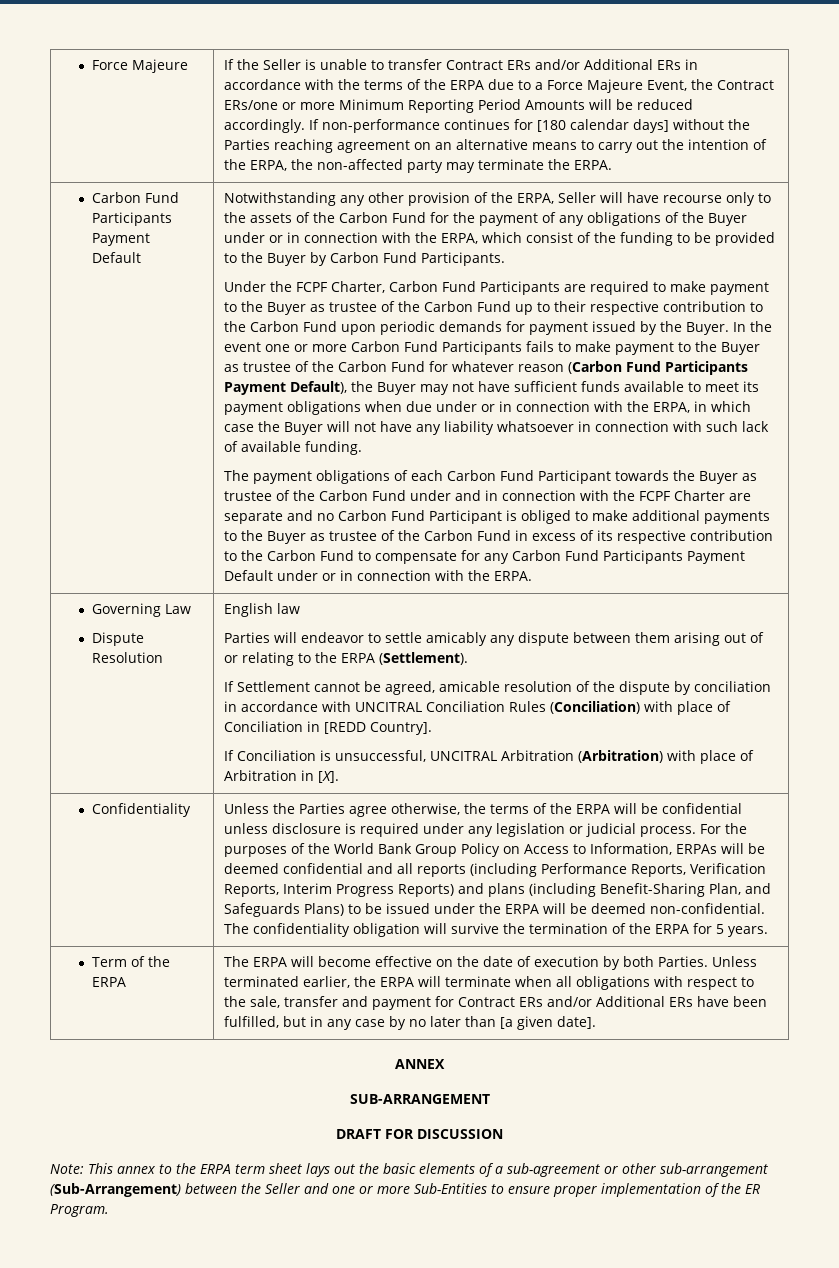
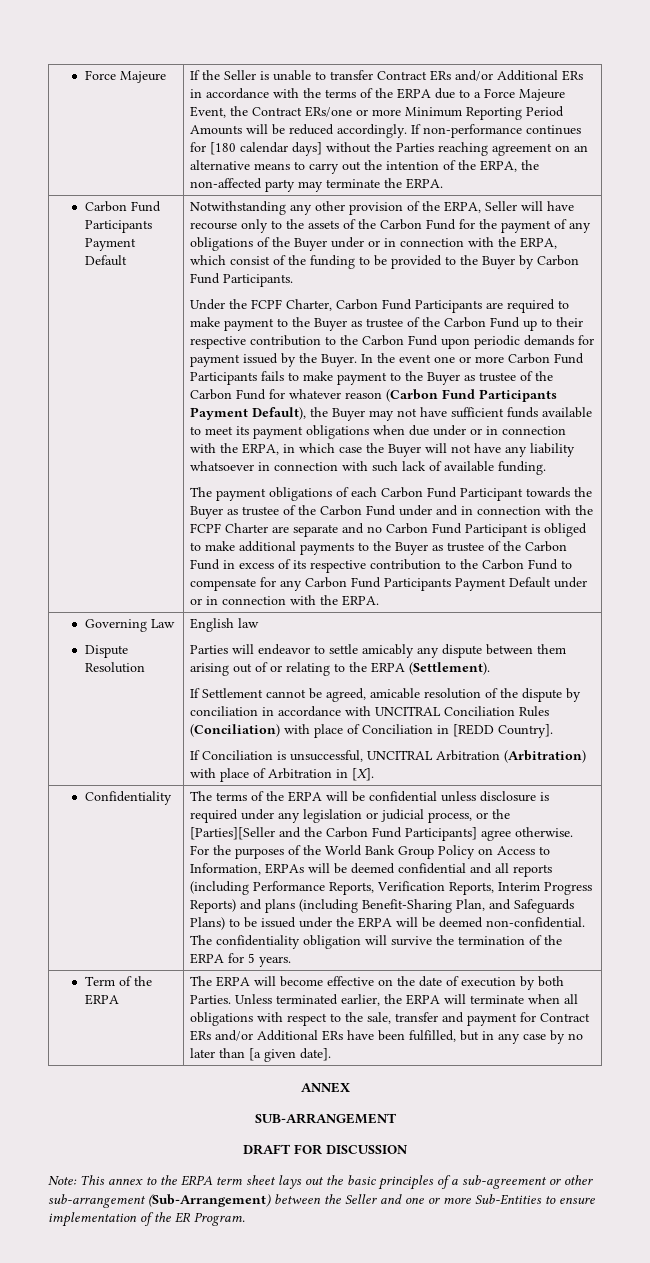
[224,803,487,817] Unless the Parties agree otherwise, the -> [189,791,212,801] The
[640,826,697,837] process. -> [427,809,510,823] [189,827,573,841] process, or the [Parties][Seller and the Carbon Fund Participants] agree otherwise.
[419,1163,475,1174] elements -> [378,1175,434,1190] principles
[553,1186,597,1197] proper -> (595, 1200) none

